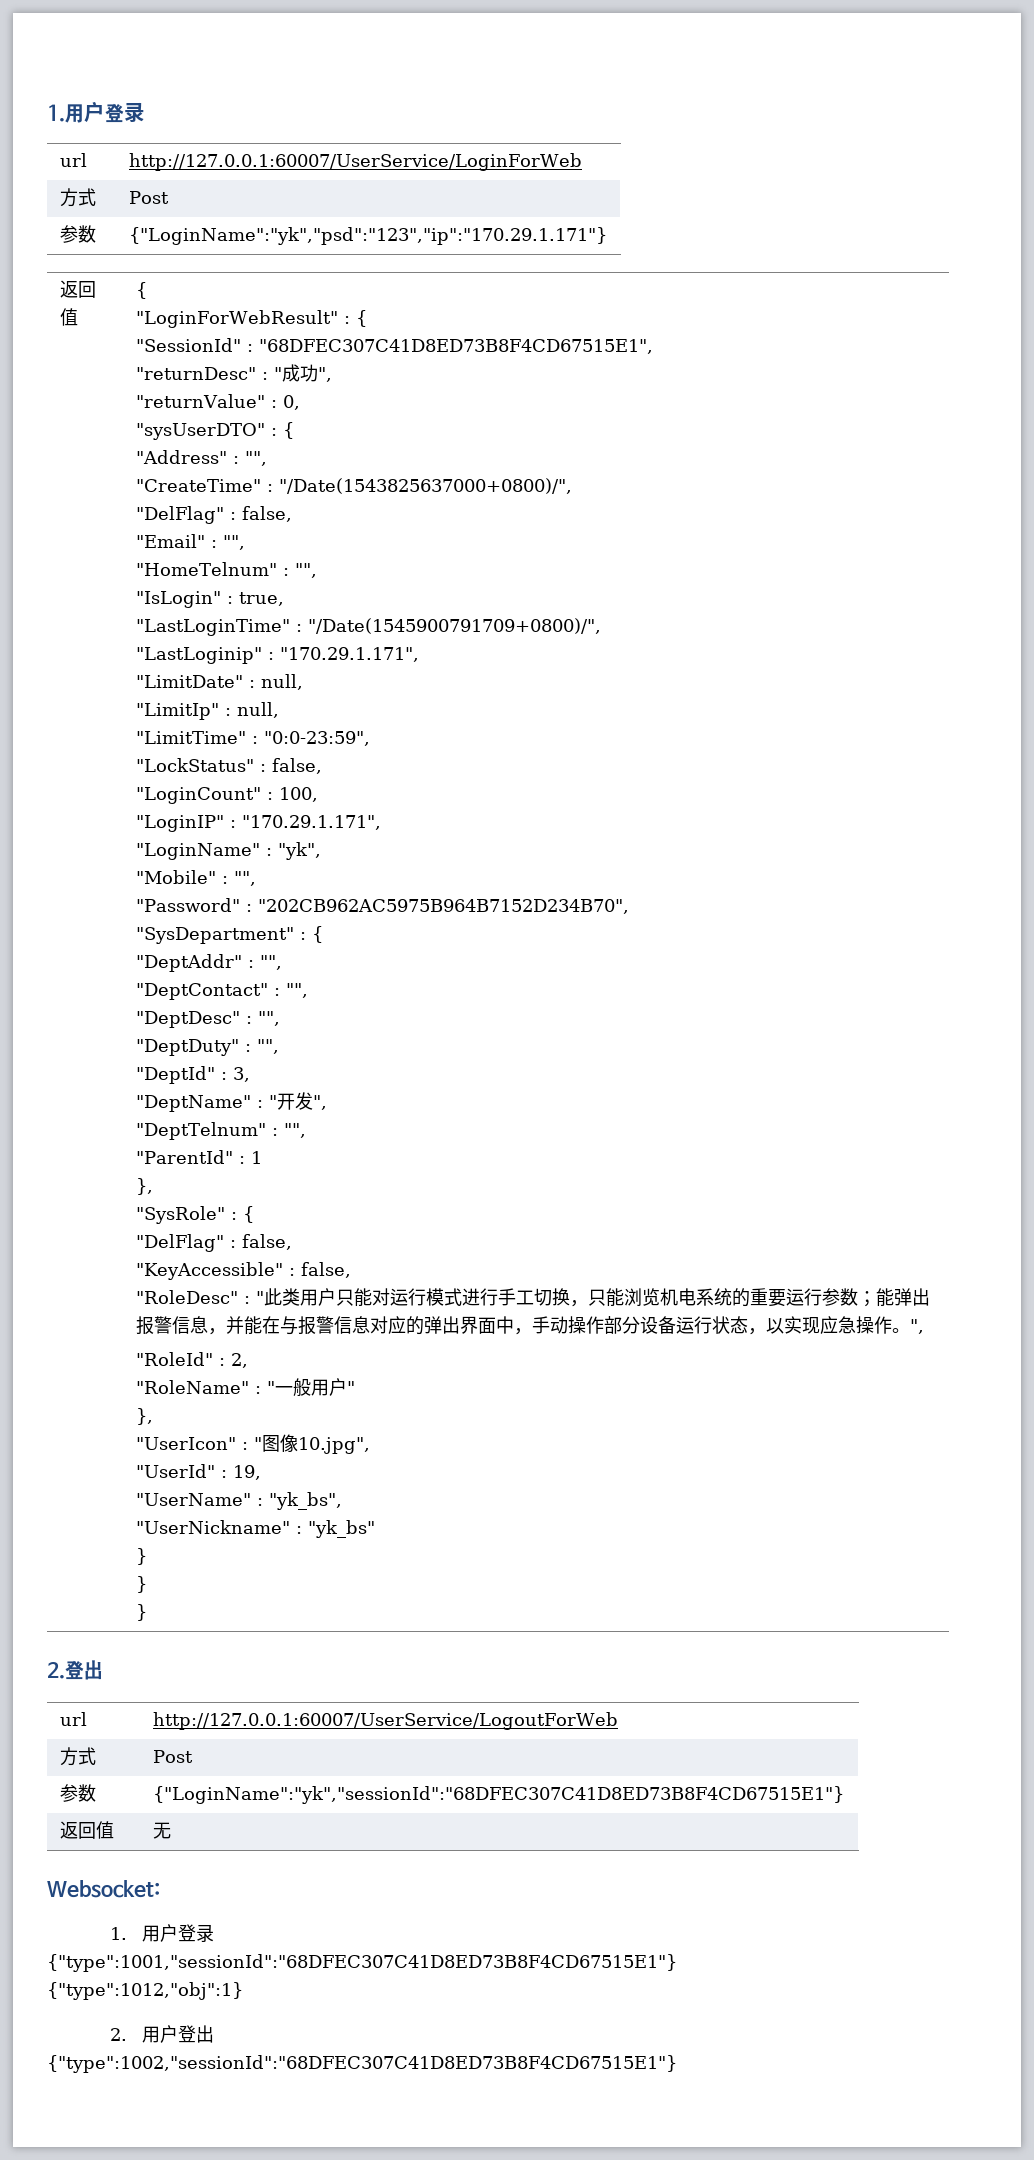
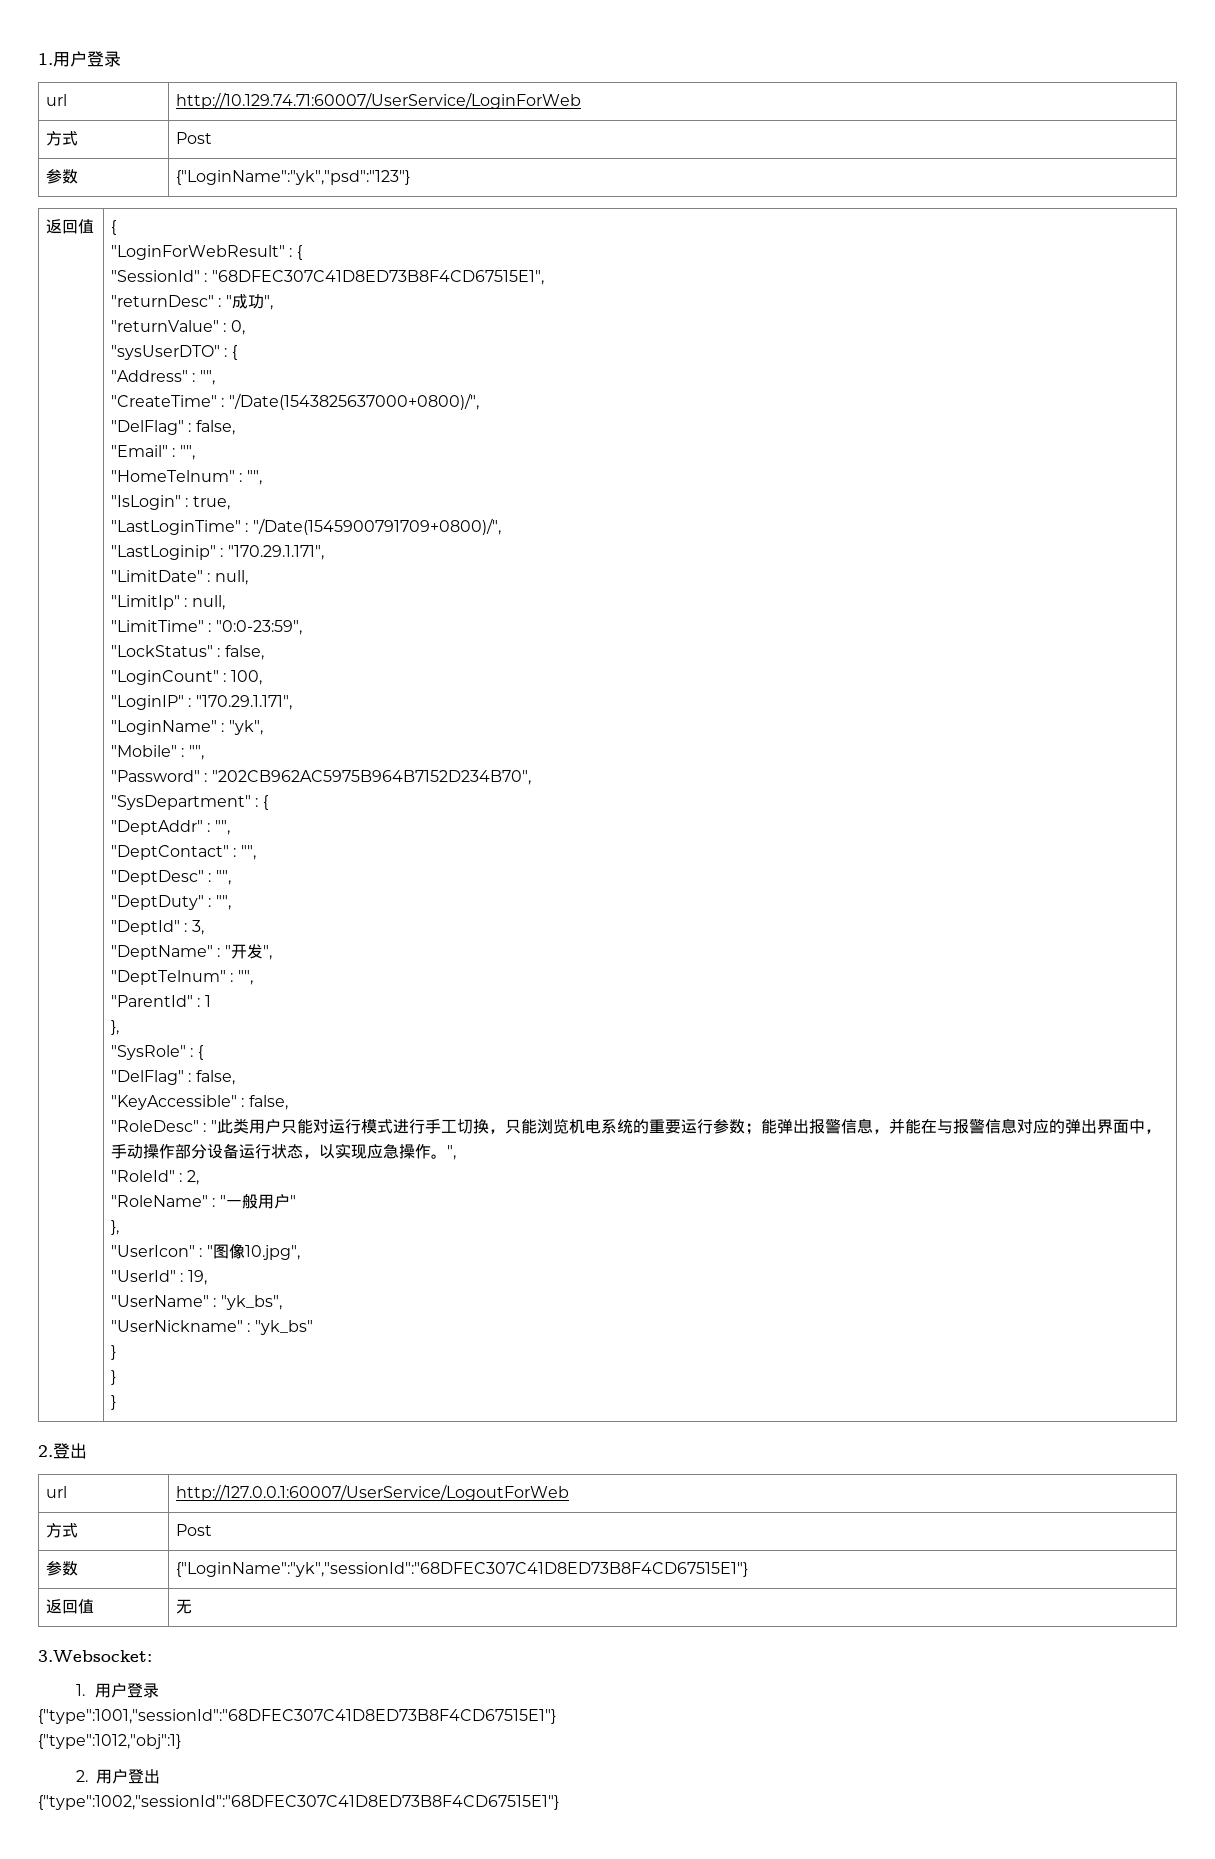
[128,153,582,171] [59,188,96,207] [128,191,169,204] [59,225,96,243] [128,227,607,245] http://127.0.0.1:60007/UserService/LoginForWeb // 方式 | Post // 参数 | {"LoginName":"yk","psd":"123","ip":"170.29.1.171"} -> [175,92,581,109] [45,131,78,146] [175,132,212,144] [45,169,78,184] [175,170,410,185] http://10.129.74.71:60007/UserService/LoginForWeb // 方式 | Post // 参数 | {"LoginName":"yk","psd":"123"}
[47,1880,160,1898] Websocket: -> [38,1650,152,1662] 3.Websocket:

